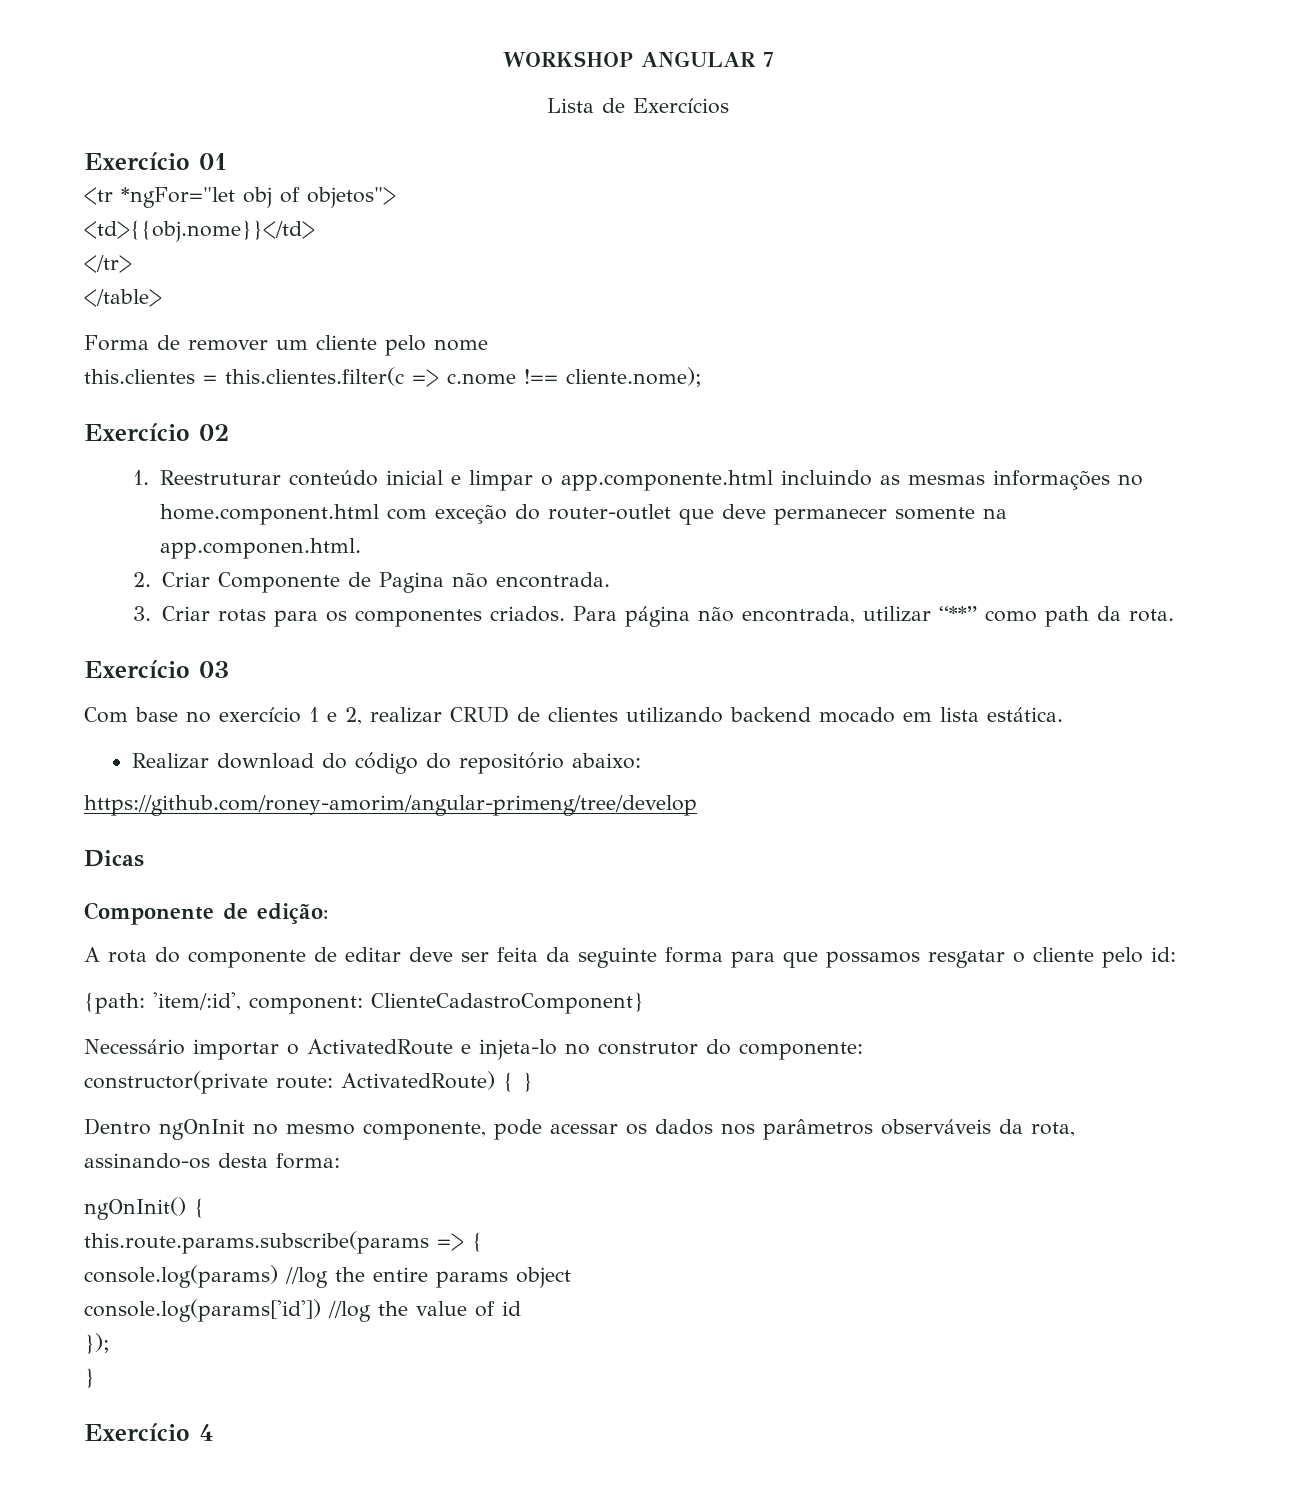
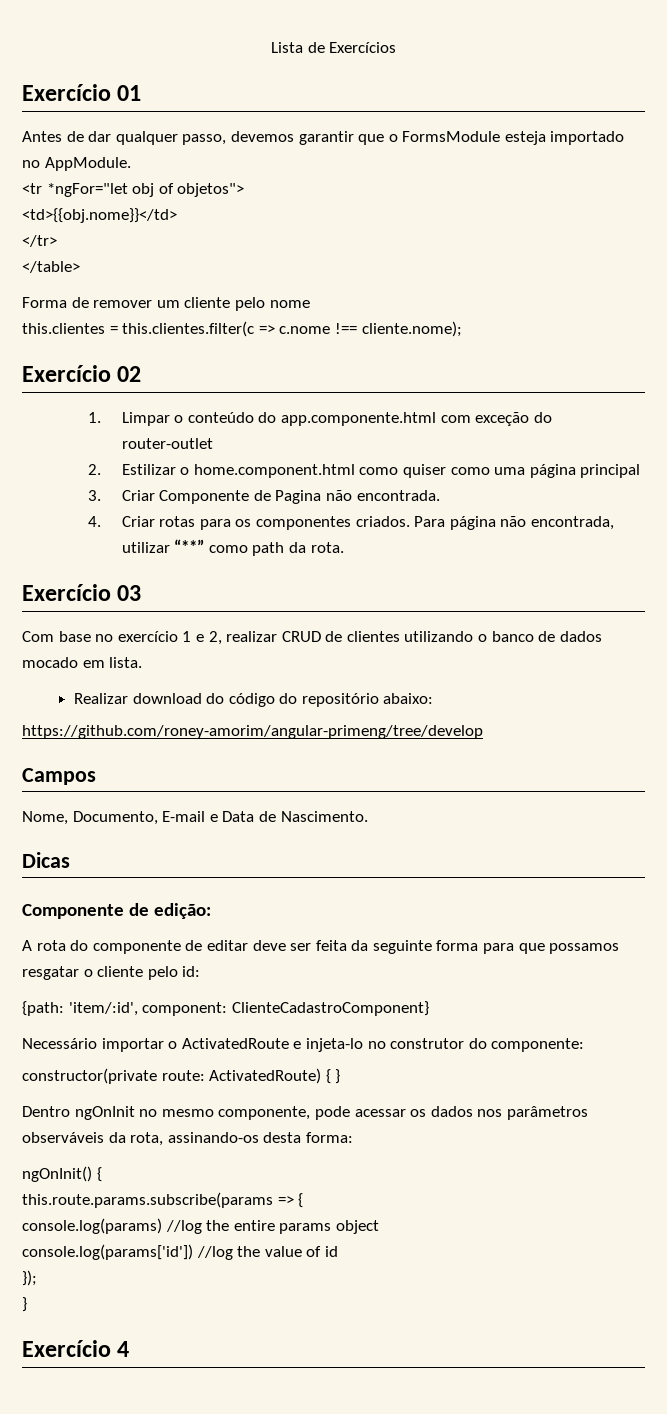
[502,51,774,67] WORKSHOP ANGULAR 7 // -> (270, 47) none
(227, 161) none -> [22,131,625,145] [22,157,131,171] // Antes de dar qualquer passo, devemos garantir que o FormsModule esteja importado no AppModule.
[159,470,1143,491] [159,504,1007,525] [159,538,361,559] [132,572,151,587] Reestruturar conteúdo inicial e limpar o app.componente.html incluindo as mesmas informações no home.component.html com exceção do router-outlet que deve permanecer somente na app.componen.html. // 2. -> [121,412,552,426] [121,438,213,449] [88,464,641,478] [88,490,102,501] Limpar o conteúdo do app.componente.html com exceção do router-outlet // 2. Estilizar o home.component.html como quiser como uma página principal // 3.
[132,606,151,621] 3. -> [88,516,102,527] 4.
[730,707,1063,723] backend mocado em lista estática. -> [478,631,602,642] [22,657,143,668] o banco de dados mocado em lista.
(697, 805) none -> [22,768,96,785] [22,811,368,825] // Campos // Nome, Documento, E-mail e Data de Nascimento.

